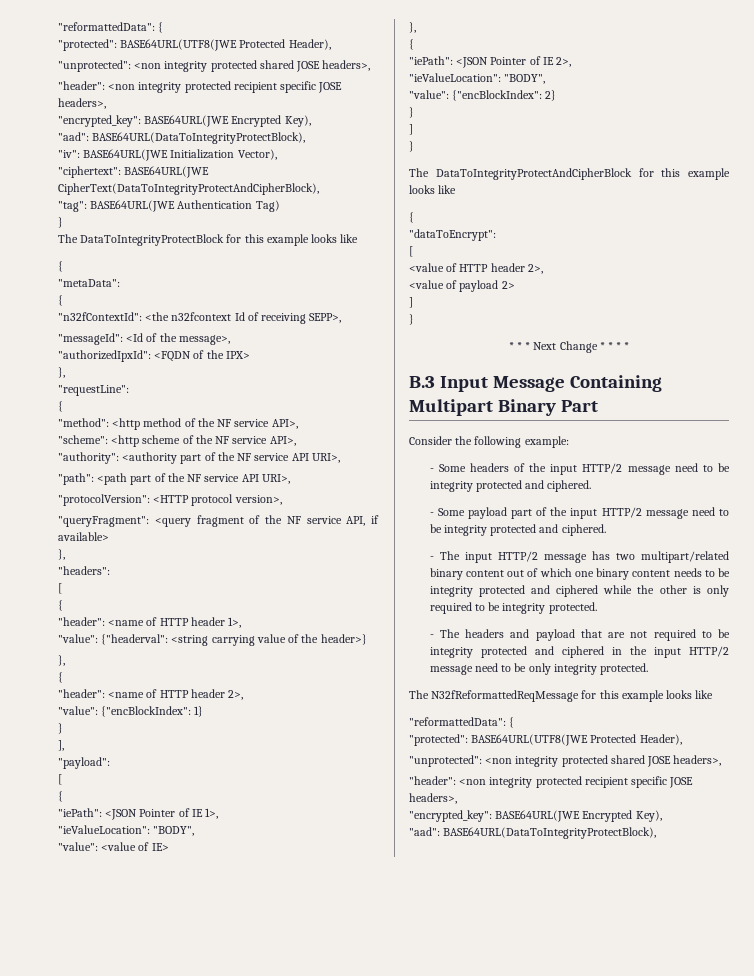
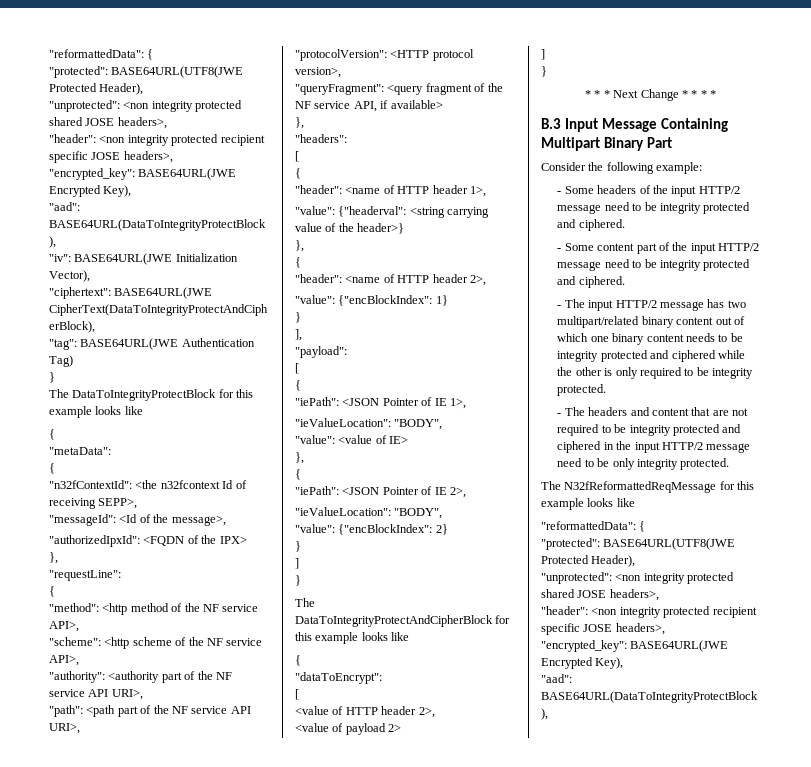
[467,507,507,519] payload -> [597,243,635,251] content
[535,629,575,641] payload -> [651,408,689,416] content

